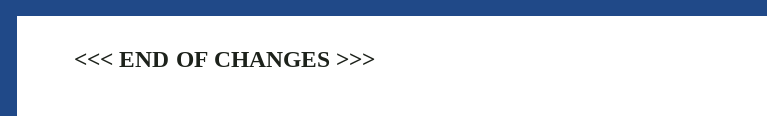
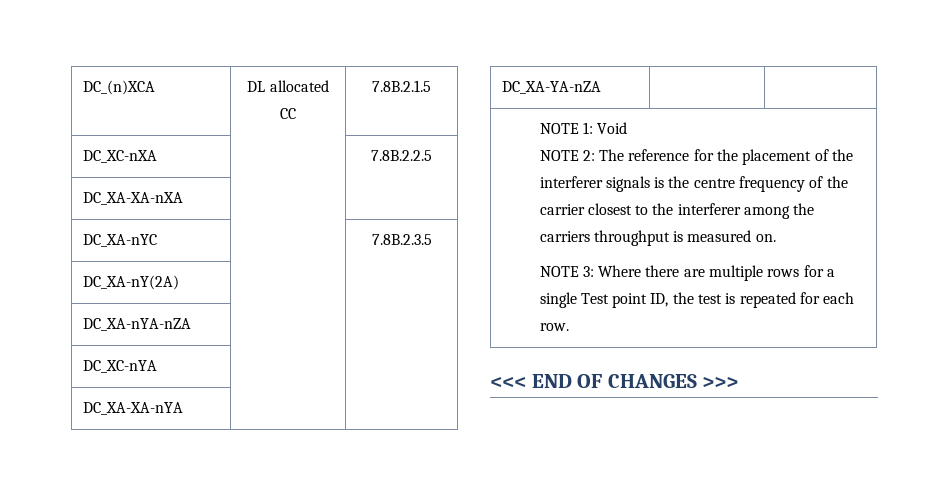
(74, 60) none -> [83,80,156,95] [247,80,329,92] [280,108,296,119] [371,80,431,92] [83,150,158,163] [370,150,432,161] [83,192,184,205] [83,234,158,247] [371,234,432,245] [83,275,180,290] [83,318,192,331] [83,360,158,373] [83,402,184,415] [502,81,602,94] [539,122,628,134] [539,149,854,165] [539,176,848,192] [539,203,815,219] [539,230,776,246] [539,265,836,281] [539,292,855,308] [539,323,569,331] DC_(n)XCA | DL allocated CC | 7.8B.2.1.5 // DC_XC-nXA | | 7.8B.2.2.5 // DC_XA-XA-nXA | | // DC_XA-nYC | | 7.8B.2.3.5 // DC_XA-nY(2A) | | // DC_XA-nYA-nZA | | // DC_XC-nYA | | // DC_XA-XA-nYA | | // DC_XA-YA-nZA | | // NOTE 1: Void // NOTE 2: The reference for the placement of the interferer signals is the centre frequency of the carrier closest to the interferer among the carriers throughput is measured on. // NOTE 3: Where there are multiple rows for a single Test point ID, the test is repeated for each row. //

